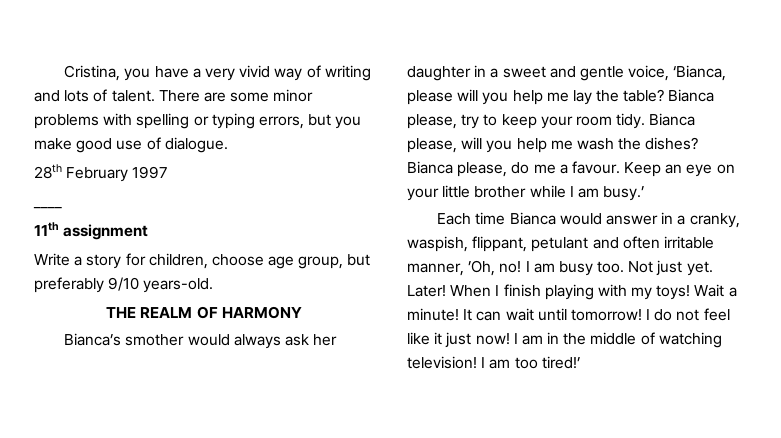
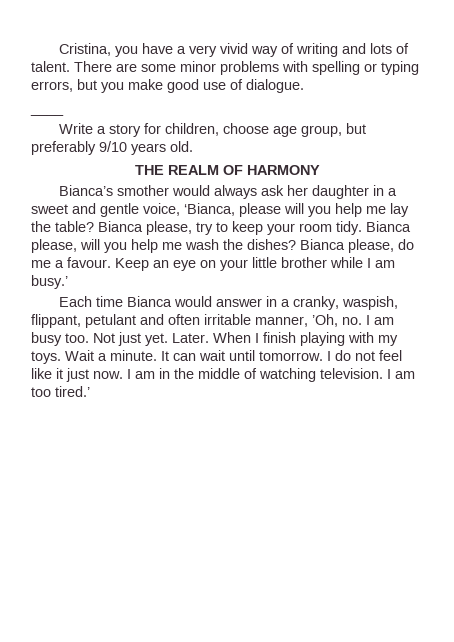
[34,164,169,182] // 28th February 1997 -> (304, 86) none
[34,222,149,240] // 11th assignment -> (64, 114) none
[143,278,214,293] years-old. -> [131,141,193,155] years old.
[499,261,522,273] no! -> [342,317,362,325] no.
[407,285,446,297] Later! -> [172,333,209,343] Later.
[656,285,691,300] toys! -> [31,351,61,364] toys.
[407,308,459,321] minute! -> [110,350,157,361] minute.
[570,309,642,321] tomorrow! -> [259,351,323,361] tomorrow.
[475,333,510,345] now! -> [93,371,123,379] now.
[407,356,477,369] television! -> [320,368,383,379] television.
[541,356,580,369] tired!’ -> [55,386,90,397] tired.’

